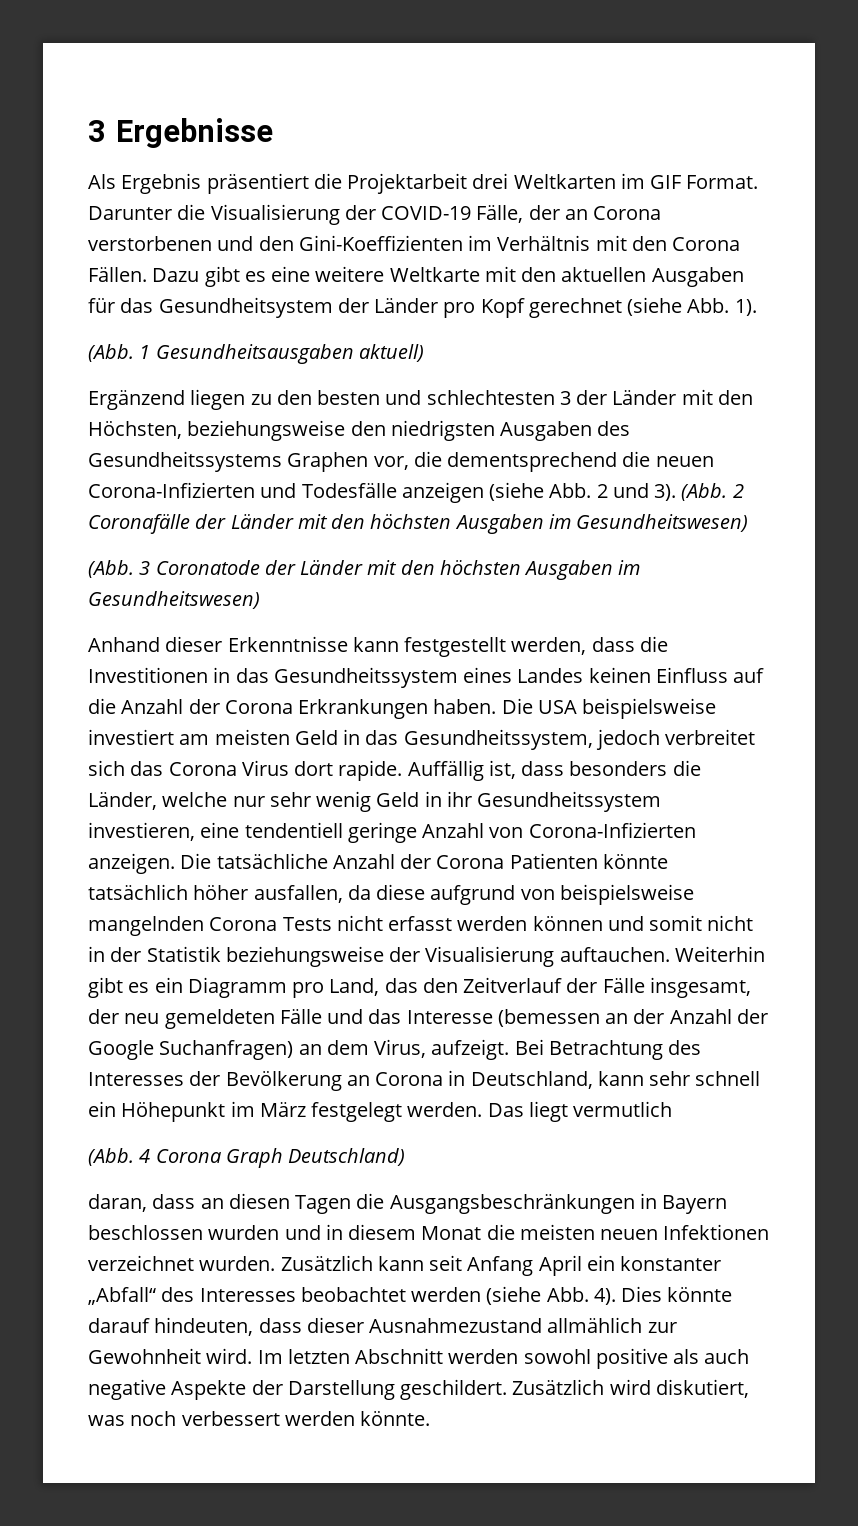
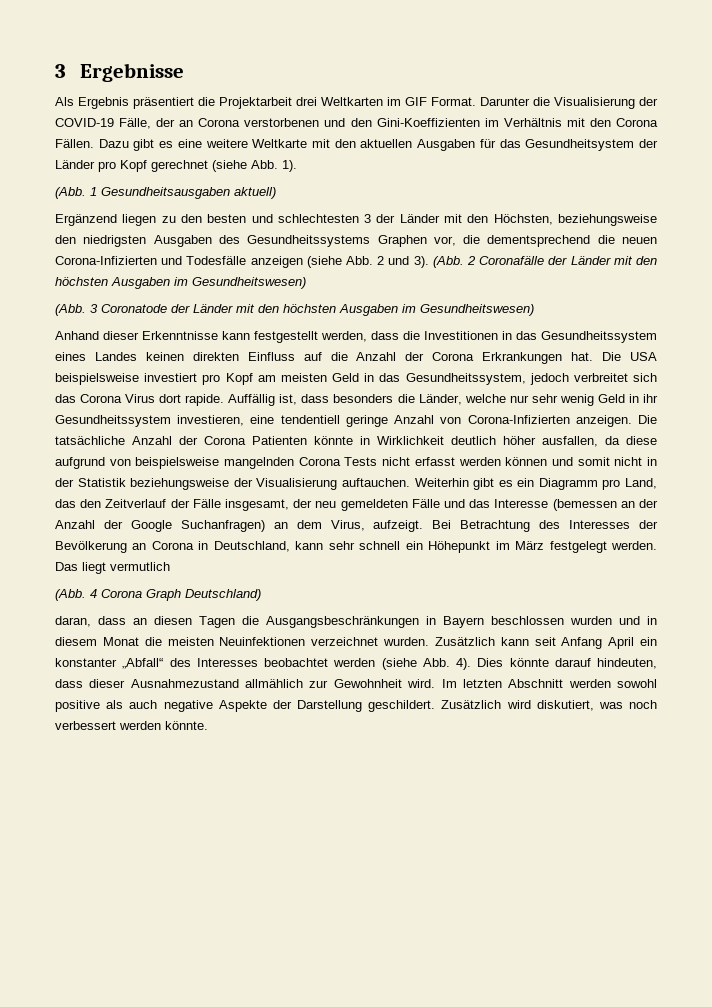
(651, 675) none -> [192,352,239,361] direkten
[433,699,497,714] haben. -> [571,352,594,361] hat.
(174, 737) none -> [202,373,253,385] pro Kopf
[88,884,188,900] tatsächlich -> [360,436,496,445] in Wirklichkeit deutlich
[600,1224,770,1240] neuen Infektionen -> [219,637,306,646] Neuinfektionen

